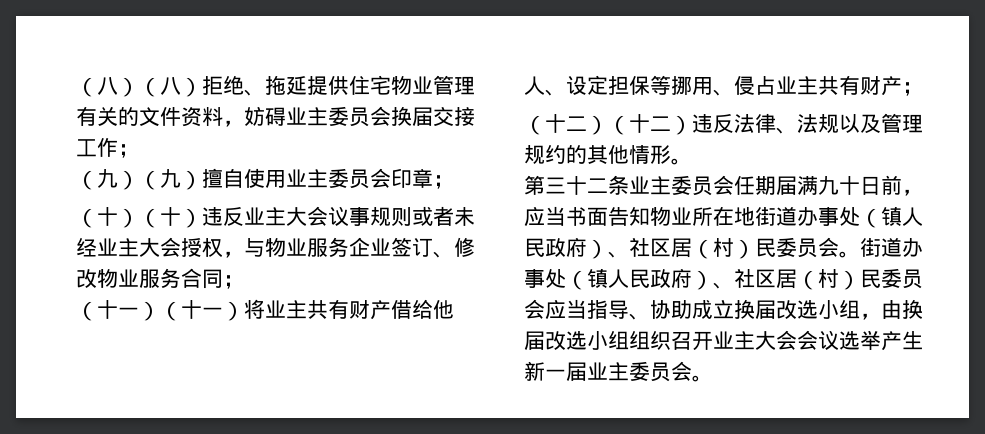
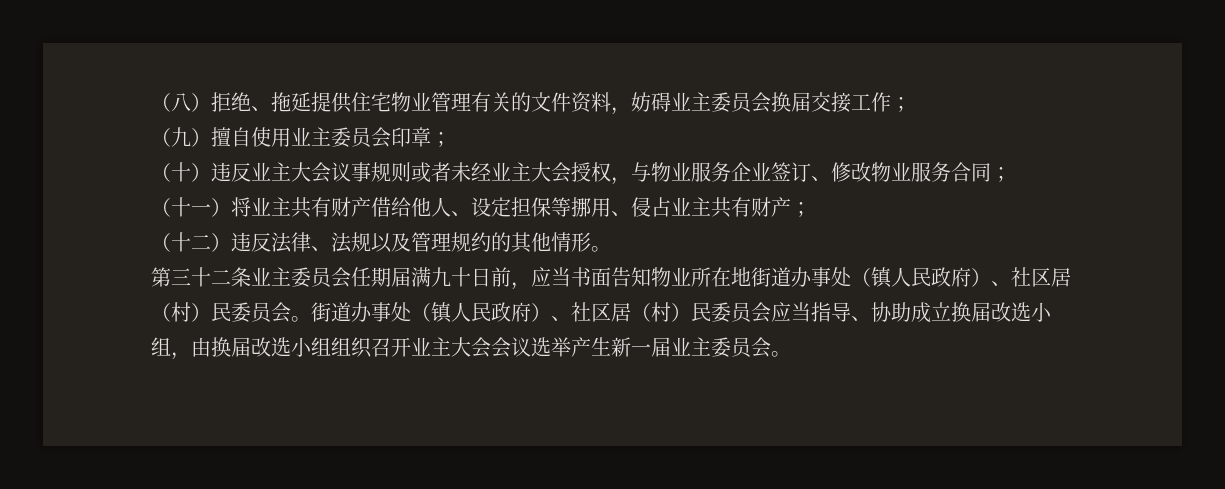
[76,76,202,97] （八）（八） -> [151,93,211,112] （八）
[139,169,202,190] （九） -> (211, 137) none
[139,207,202,228] （十） -> (211, 172) none
[160,300,244,321] （十一） -> (231, 207) none
[608,114,692,135] （十二） -> (231, 242) none

